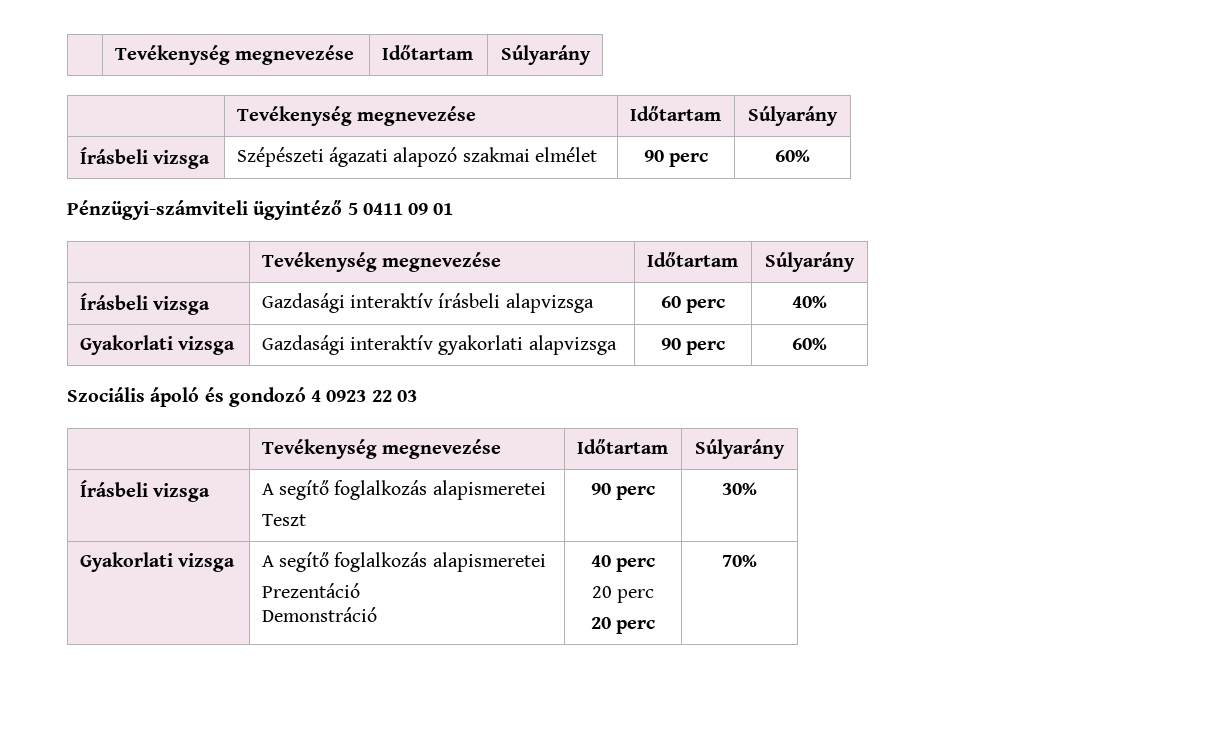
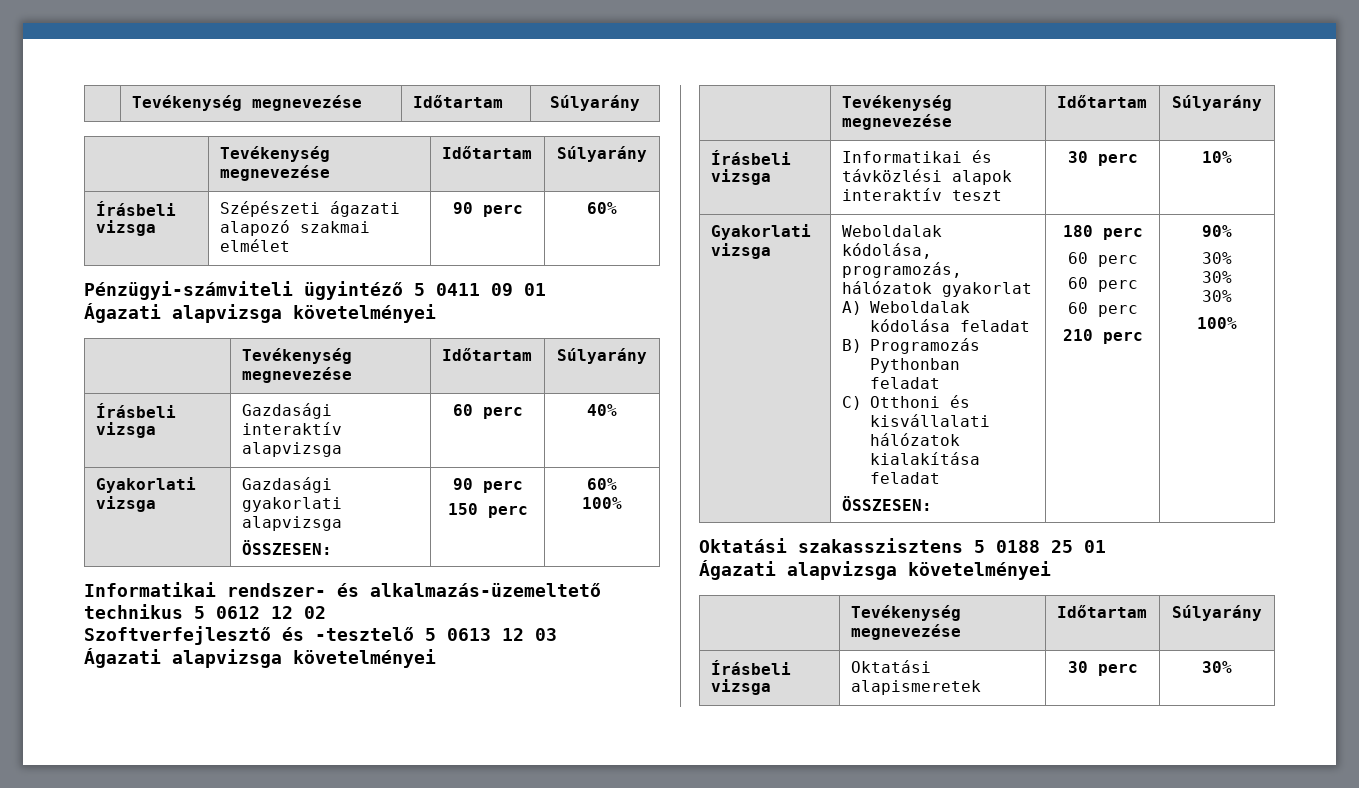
(454, 209) none -> [84,303,436,323] // Ágazati alapvizsga követelményei
[438,293,501,308] írásbeli -> (342, 428) none
[350,335,434,350] interaktív -> (332, 485) none
[660,338,726,355] [792,337,827,350] [67,387,417,407] [261,439,502,459] [576,439,668,454] [695,439,785,459] [79,479,211,502] [261,480,546,500] [261,514,306,526] [590,483,656,500] [722,482,757,495] [79,552,236,572] [261,552,546,572] [261,583,360,598] [261,607,377,622] [590,555,656,572] [591,586,655,603] [590,617,656,634] [722,554,757,567] | 90 perc | 60% // Szociális ápoló és gondozó 4 0923 22 03 // | Tevékenység megnevezése | Időtartam | Súlyarány // Írásbeli vizsga | A segítő foglalkozás alapismeretei // Teszt | 90 perc | 30% // Gyakorlati vizsga | A segítő foglalkozás alapismeretei // Prezentáció // Demonstráció | 40 perc // 20 perc // 20 perc | 70% -> [241,540,332,555] [452,478,523,493] [447,503,528,518] [587,478,617,490] [582,497,622,509] [84,582,601,597] [84,604,326,619] [84,626,557,645] [84,648,436,668] [841,95,952,111] [841,114,952,130] [1056,95,1147,108] [1172,95,1262,111] [710,150,791,165] [710,169,771,185] [841,150,992,163] [841,169,1012,185] [841,188,1002,201] [1067,151,1138,166] [1202,151,1232,163] [710,224,811,240] [710,243,771,259] [841,225,942,237] [841,243,932,259] [841,262,962,278] [841,281,1032,297] [841,301,970,315] [869,319,1030,332] [841,338,980,354] [869,358,960,373] [869,377,940,389] [841,395,970,410] [869,414,990,427] [869,433,960,446] [869,452,980,465] [869,472,940,484] [841,496,932,511] [1062,225,1143,240] [1067,252,1138,267] [1067,277,1138,292] [1067,302,1138,317] [1062,329,1143,344] [1202,225,1232,237] [1202,252,1232,264] [1202,271,1232,283] [1202,290,1232,302] [1197,317,1237,329] [699,538,1106,553] [699,560,1051,580] [850,605,961,621] [850,624,961,640] [1056,605,1147,618] [1172,605,1262,621] [710,660,791,675] [710,679,771,695] [850,660,931,673] [850,680,981,695] [1067,661,1138,676] [1202,661,1232,673] // ÖSSZESEN: | 90 perc // 150 perc | 60% // 100% // Informatikai rendszer- és alkalmazás-üzemeltető technikus 5 0612 12 02 // Szoftverfejlesztő és -tesztelő 5 0613 12 03 // Ágazati alapvizsga követelményei // | Tevékenység megnevezése | Időtartam | Súlyarány // Írásbeli vizsga | Informatikai és távközlési alapok interaktív teszt | 30 perc | 10% // Gyakorlati vizsga | Weboldalak kódolása, programozás, hálózatok gyakorlat // A) Weboldalak kódolása feladat // B) Programozás Pythonban feladat // C) Otthoni és kisvállalati hálózatok kialakítása feladat // ÖSSZESEN: | 180 perc // 60 perc // 60 perc // 60 perc // 210 perc | 90% // 30% // 30% // 30% // 100% // Oktatási szakasszisztens 5 0188 25 01 // Ágazati alapvizsga követelményei // | Tevékenység megnevezése | Időtartam | Súlyarány // Írásbeli vizsga | Oktatási alapismeretek | 30 perc | 30%

